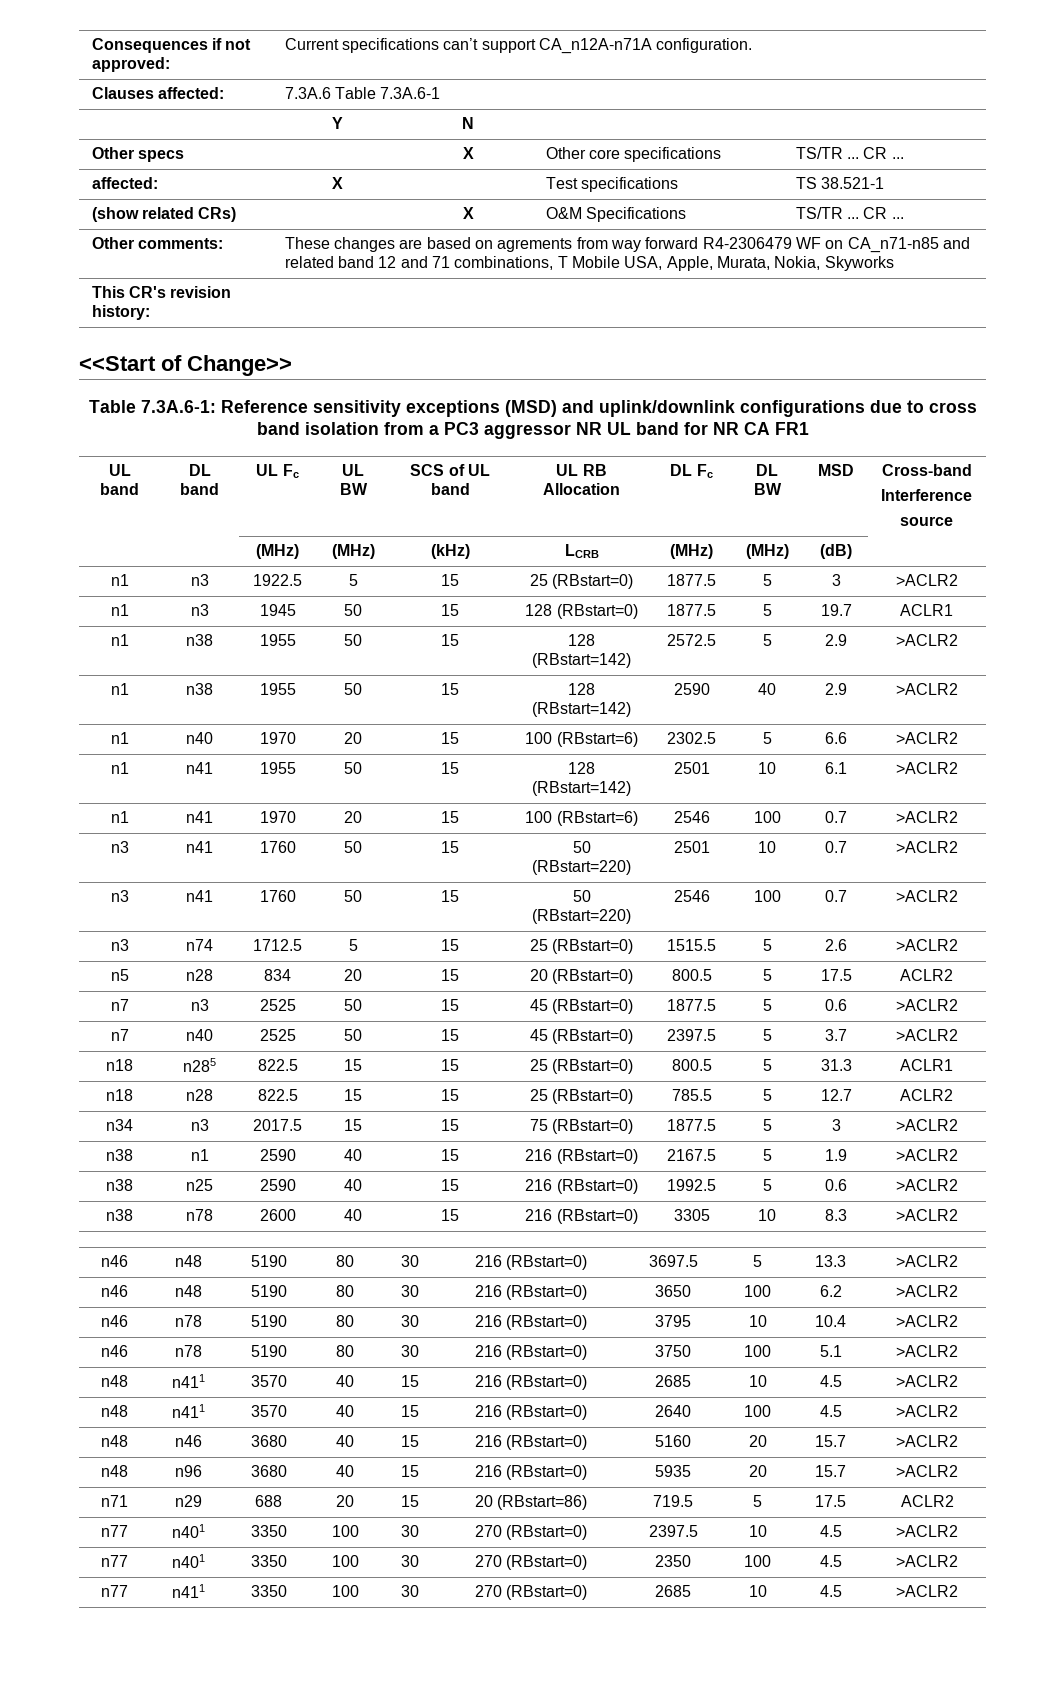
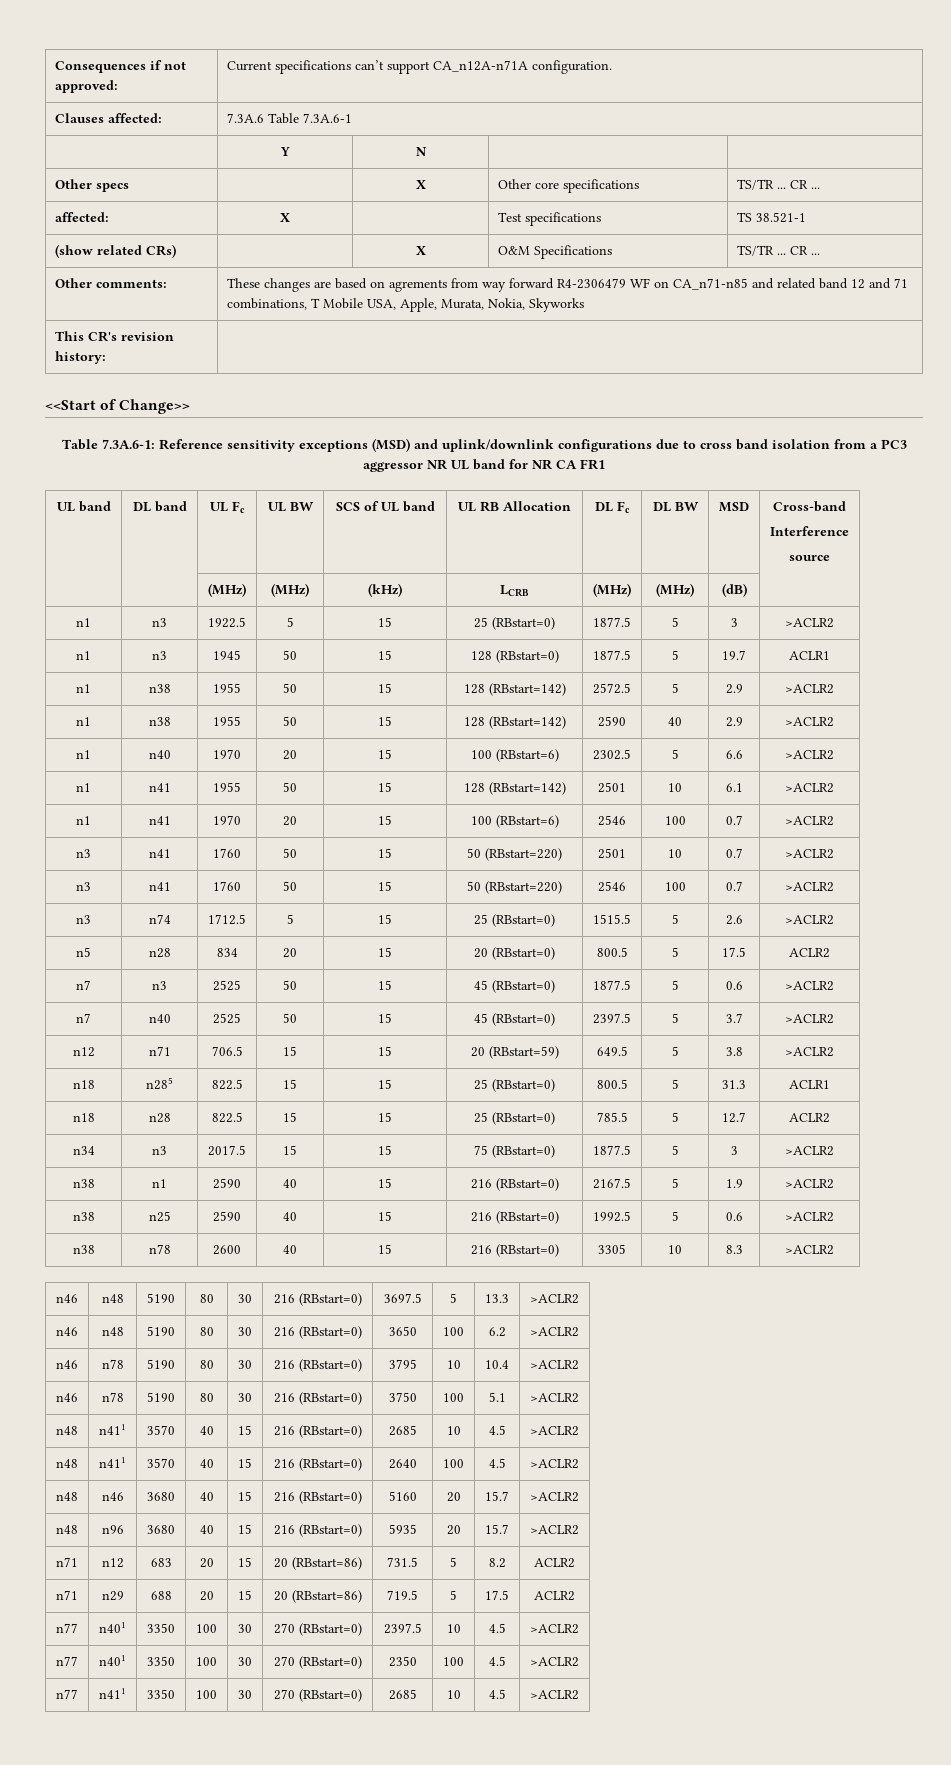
(958, 1035) none -> [72,1047,95,1057] [148,1046,171,1056] [211,1046,243,1056] [283,1046,297,1056] [378,1046,392,1056] [470,1046,559,1059] [596,1046,628,1056] [671,1046,679,1056] [725,1047,743,1056] [785,1047,834,1057] // n12 | n71 | 706.5 | 15 | 15 | 20 (RBstart=59) | 649.5 | 5 | 3.8 | >ACLR2
(958, 1471) none -> [56,1557,78,1567] [101,1558,124,1568] [150,1558,172,1567] [199,1558,214,1568] [238,1557,252,1567] [273,1557,362,1570] [387,1557,418,1567] [450,1557,457,1567] [488,1558,506,1568] [534,1558,575,1568] // n71 | n12 | 683 | 20 | 15 | 20 (RBstart=86) | 731.5 | 5 | 8.2 | ACLR2

